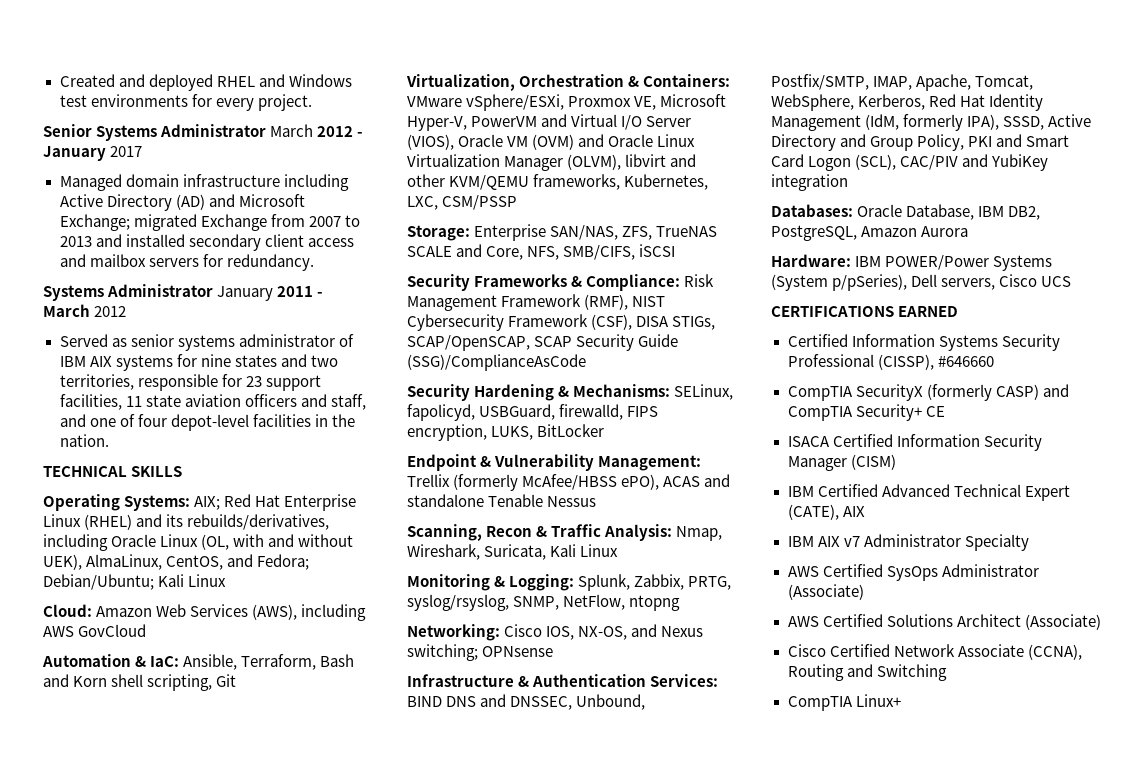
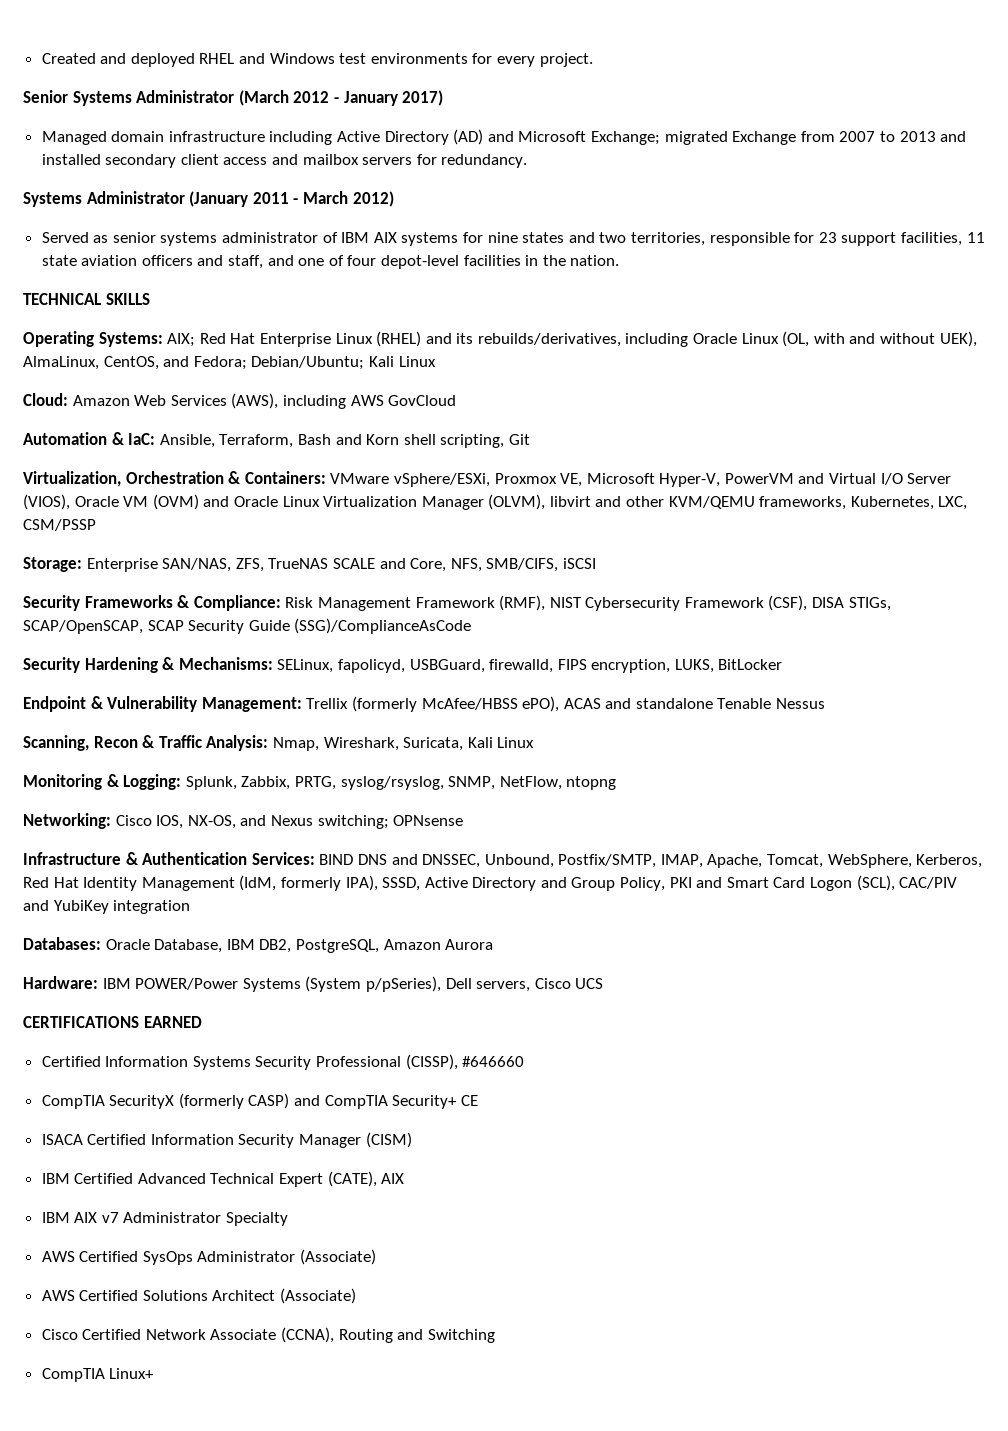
[270,124,314,137] March -> [238,90,289,106] (March
[110,146,143,157] 2017 -> [402,90,444,106] 2017)
[217,286,274,301] January -> [189,191,249,207] (January
[94,306,127,317] 2012 -> [352,191,394,207] 2012)

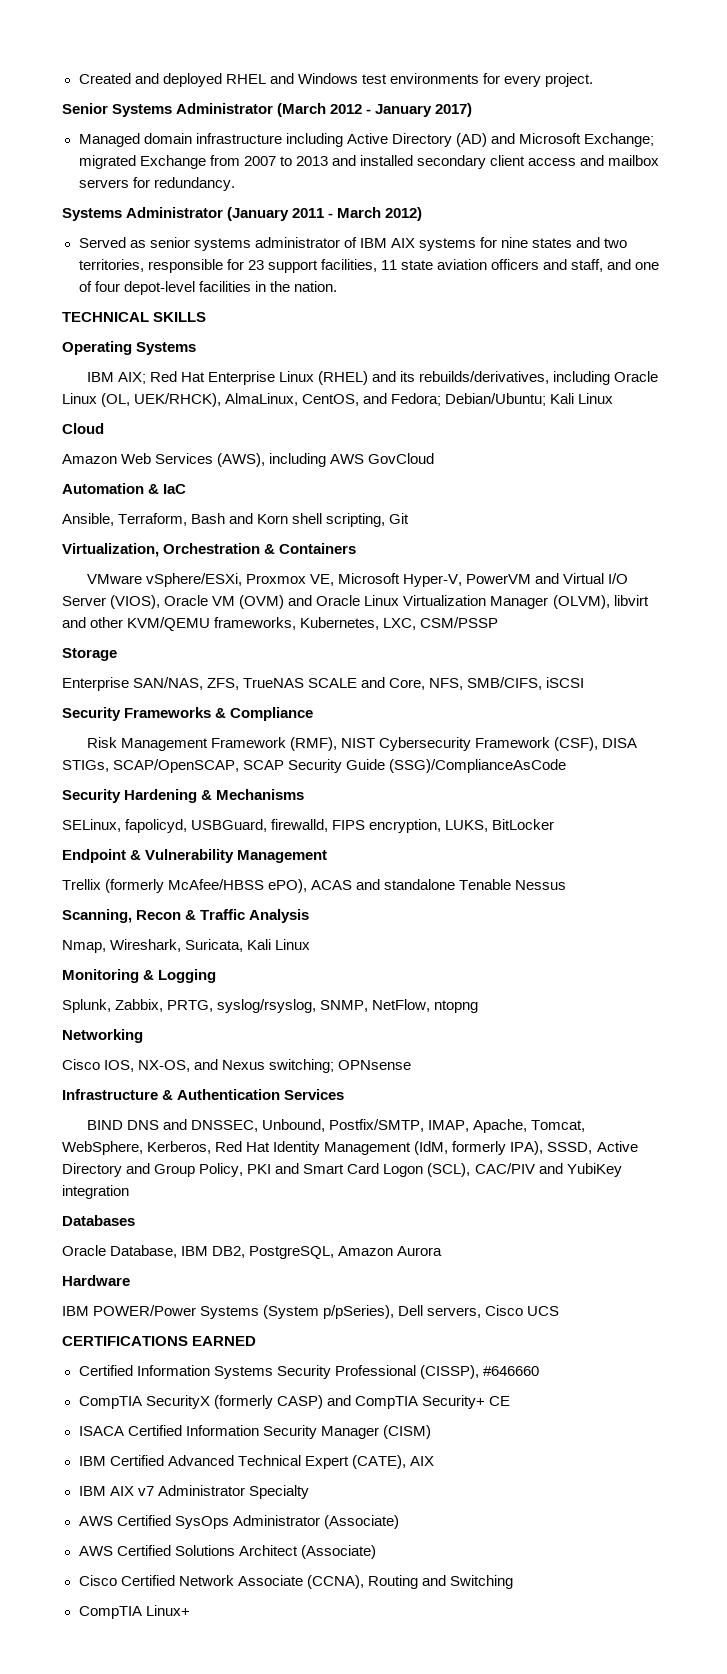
[98,332,163,347] Systems: -> [136,342,197,355] [86,372,114,382] Systems // IBM
[813,331,977,347] with and without UEK), -> [134,393,222,407] UEK/RHCK),
[23,393,68,406] Cloud: -> [62,423,104,434] Cloud //
[128,433,156,445] IaC: -> [163,484,187,494] IaC //
[244,471,326,484] Containers: -> [279,543,357,554] Containers //
[23,557,82,572] Storage: -> [62,648,117,661] Storage //
[193,595,281,611] Compliance: -> [230,707,314,721] Compliance //
[178,657,273,670] Mechanisms: -> [216,789,305,800] Mechanisms //
[201,697,302,712] Management: -> [237,850,328,863] Management //
[206,735,269,751] Analysis: -> [249,909,310,923] Analysis //
[123,774,182,790] Logging: -> [158,969,217,983] Logging //
[23,813,111,829] Networking: -> [62,1029,143,1043] Networking //
[251,852,315,865] Services: -> [284,1089,345,1100] Services //
[23,937,101,950] Databases: -> [62,1215,135,1226] Databases //
[23,976,98,989] Hardware: -> [62,1275,130,1286] Hardware //

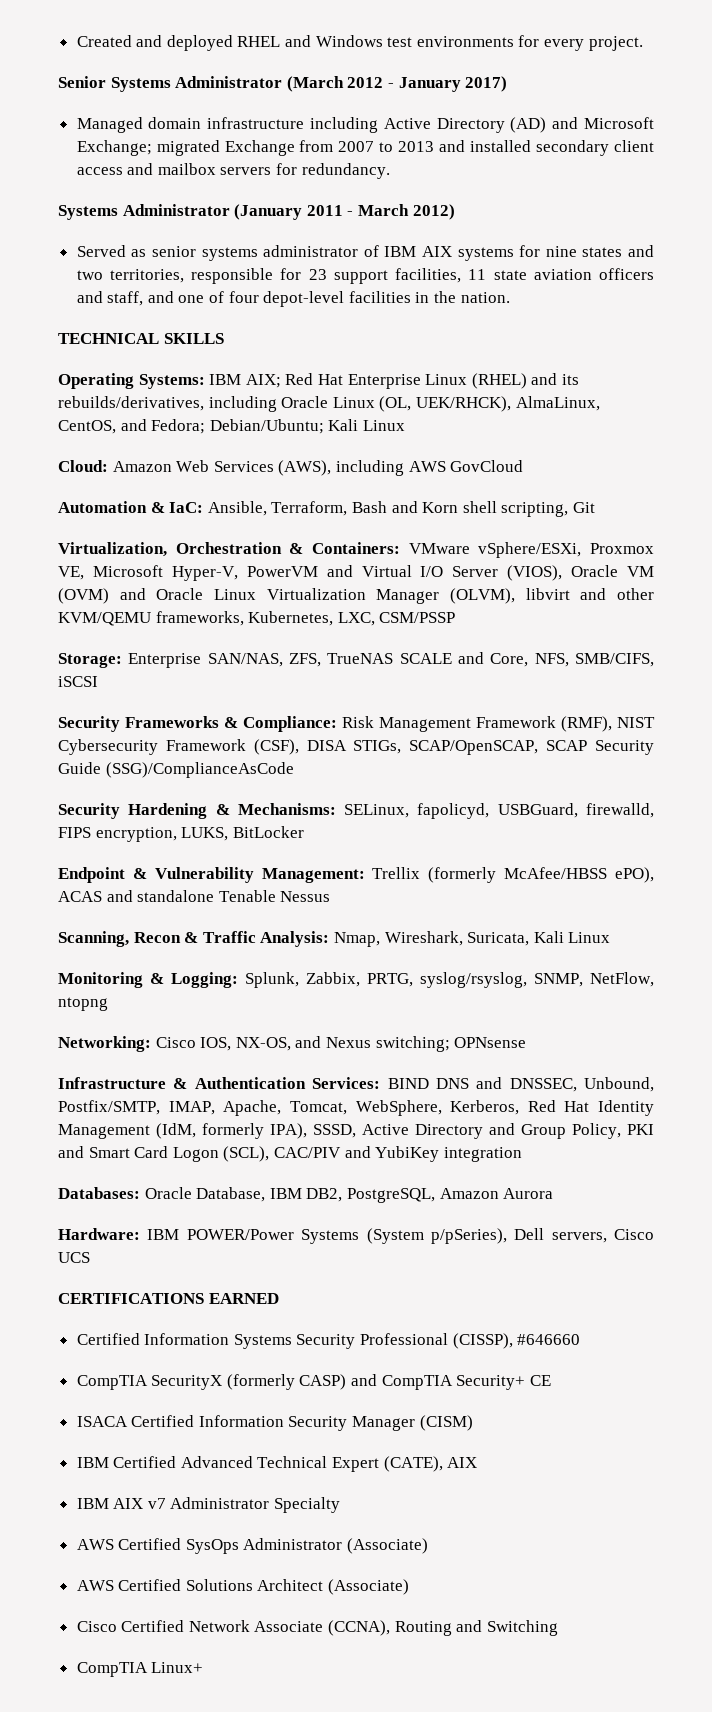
[136,342,197,355] Systems // -> [138,374,205,389] Systems:
[62,423,104,434] Cloud // -> [58,460,108,472] Cloud:
[163,484,187,494] IaC // -> [169,502,204,513] IaC:
[279,543,357,554] Containers // -> [312,542,401,554] Containers:
[62,648,117,661] Storage // -> [58,653,122,668] Storage:
[230,707,314,721] Compliance // -> [243,716,337,732] Compliance:
[216,789,305,800] Mechanisms // -> [237,803,336,815] Mechanisms:
[237,850,328,863] Management // -> [261,868,365,883] Management:
[249,909,310,923] Analysis // -> [260,931,330,947] Analysis:
[158,969,217,983] Logging // -> [171,972,238,988] Logging:
[62,1029,143,1043] Networking // -> [58,1036,151,1052] Networking:
[284,1089,345,1100] Services // -> [312,1077,381,1089] Services:
[62,1215,135,1226] Databases // -> [58,1187,140,1199] Databases:
[62,1275,130,1286] Hardware // -> [58,1228,140,1240] Hardware:

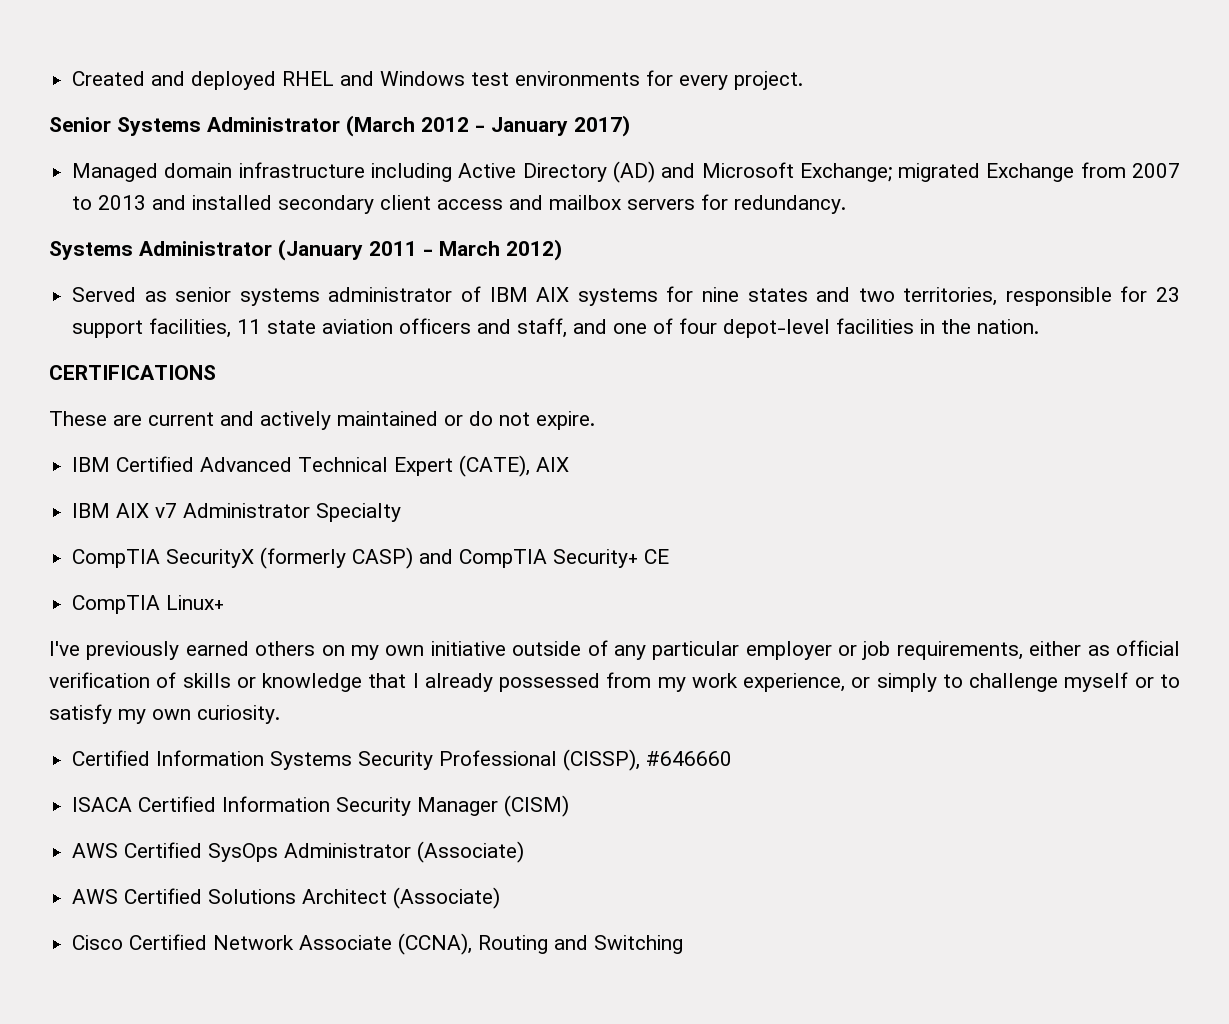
[58,333,224,344] [58,373,579,389] [58,396,600,412] [58,419,405,434] [58,460,524,476] [58,501,595,517] [58,542,655,558] [58,565,654,581] [58,588,654,604] [58,611,456,626] [58,652,654,668] [58,676,98,687] [58,716,655,732] [58,739,654,755] [58,762,294,778] [58,803,654,819] [58,826,304,842] [58,867,654,883] [58,890,331,902] [58,931,611,947] [58,972,654,988] [58,997,108,1011] [58,1036,527,1052] [58,1077,654,1092] [58,1100,654,1116] [58,1123,654,1139] [58,1146,522,1162] [58,1187,554,1203] [58,1228,654,1244] [58,1252,90,1263] [58,1293,279,1304] [76,1333,581,1349] [76,1374,551,1390] [76,1415,473,1431] TECHNICAL SKILLS // Operating Systems: IBM AIX; Red Hat Enterprise Linux (RHEL) and its rebuilds/derivatives, including Oracle Linux (OL, UEK/RHCK), AlmaLinux, CentOS, and Fedora; Debian/Ubuntu; Kali Linux // Cloud: Amazon Web Services (AWS), including AWS GovCloud // Automation & IaC: Ansible, Terraform, Bash and Korn shell scripting, Git // Virtualization, Orchestration & Containers: VMware vSphere/ESXi, Proxmox VE, Microsoft Hyper-V, PowerVM and Virtual I/O Server (VIOS), Oracle VM (OVM) and Oracle Linux Virtualization Manager (OLVM), libvirt and other KVM/QEMU frameworks, Kubernetes, LXC, CSM/PSSP // Storage: Enterprise SAN/NAS, ZFS, TrueNAS SCALE and Core, NFS, SMB/CIFS, iSCSI // Security Frameworks & Compliance: Risk Management Framework (RMF), NIST Cybersecurity Framework (CSF), DISA STIGs, SCAP/OpenSCAP, SCAP Security Guide (SSG)/ComplianceAsCode // Security Hardening & Mechanisms: SELinux, fapolicyd, USBGuard, firewalld, FIPS encryption, LUKS, BitLocker // Endpoint & Vulnerability Management: Trellix (formerly McAfee/HBSS ePO), ACAS and standalone Tenable Nessus // Scanning, Recon & Traffic Analysis: Nmap, Wireshark, Suricata, Kali Linux // Monitoring & Logging: Splunk, Zabbix, PRTG, syslog/rsyslog, SNMP, NetFlow, ntopng // Networking: Cisco IOS, NX-OS, and Nexus switching; OPNsense // Infrastructure & Authentication Services: BIND DNS and DNSSEC, Unbound, Postfix/SMTP, IMAP, Apache, Tomcat, WebSphere, Kerberos, Red Hat Identity Management (IdM, formerly IPA), SSSD, Active Directory and Group Policy, PKI and Smart Card Logon (SCL), CAC/PIV and YubiKey integration // Databases: Oracle Database, IBM DB2, PostgreSQL, Amazon Aurora // Hardware: IBM POWER/Power Systems (System p/pSeries), Dell servers, Cisco UCS // CERTIFICATIONS EARNED // Certified Information Systems Security Professional (CISSP), #646660 // CompTIA SecurityX (formerly CASP) and CompTIA Security+ CE // ISACA Certified Information Security Manager (CISM) -> [49,365,216,380] [49,411,595,430] CERTIFICATIONS // These are current and actively maintained or do not expire.
(341, 1505) none -> [72,547,670,569] [72,595,225,614] [49,640,1181,660] [49,672,1181,692] [49,704,280,724] [72,749,733,771] [72,795,570,817] // CompTIA SecurityX (formerly CASP) and CompTIA Security+ CE // CompTIA Linux+ // I've previously earned others on my own initiative outside of any particular employer or job requirements, either as official verification of skills or knowledge that I already possessed from my work experience, or simply to challenge myself or to satisfy my own curiosity. // Certified Information Systems Security Professional (CISSP), #646660 // ISACA Certified Information Security Manager (CISM)
[76,1662,204,1677] // CompTIA Linux+ -> (684, 944) none

